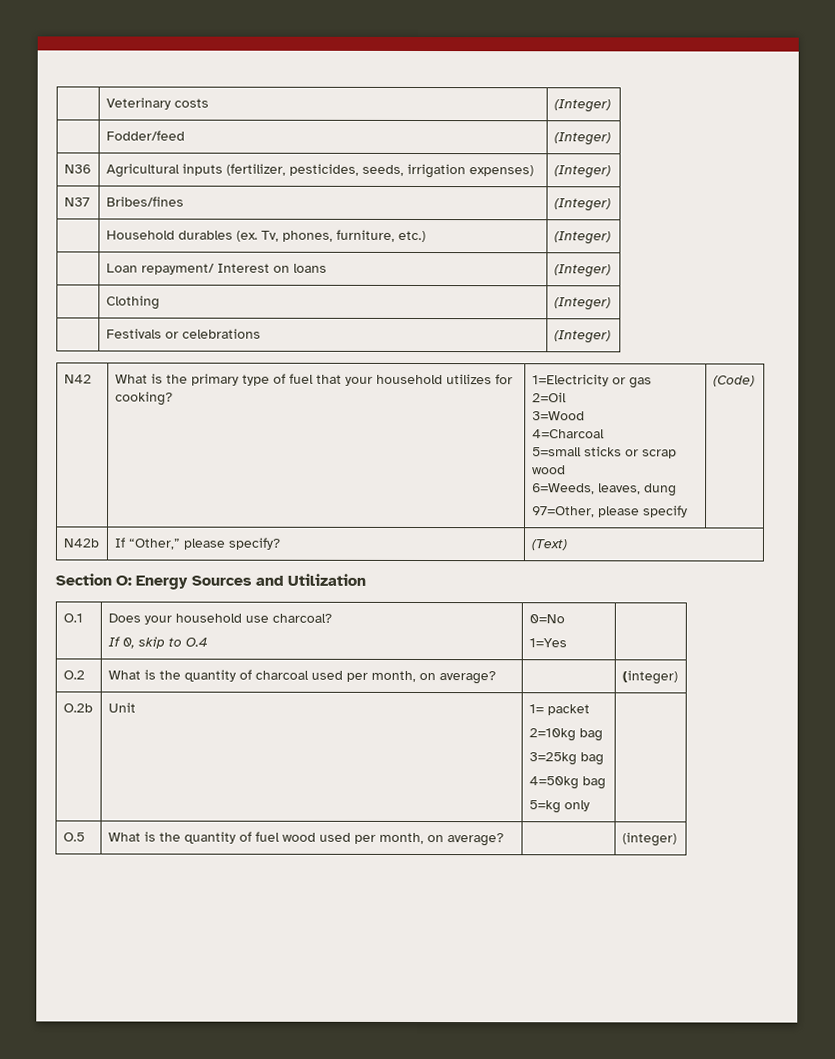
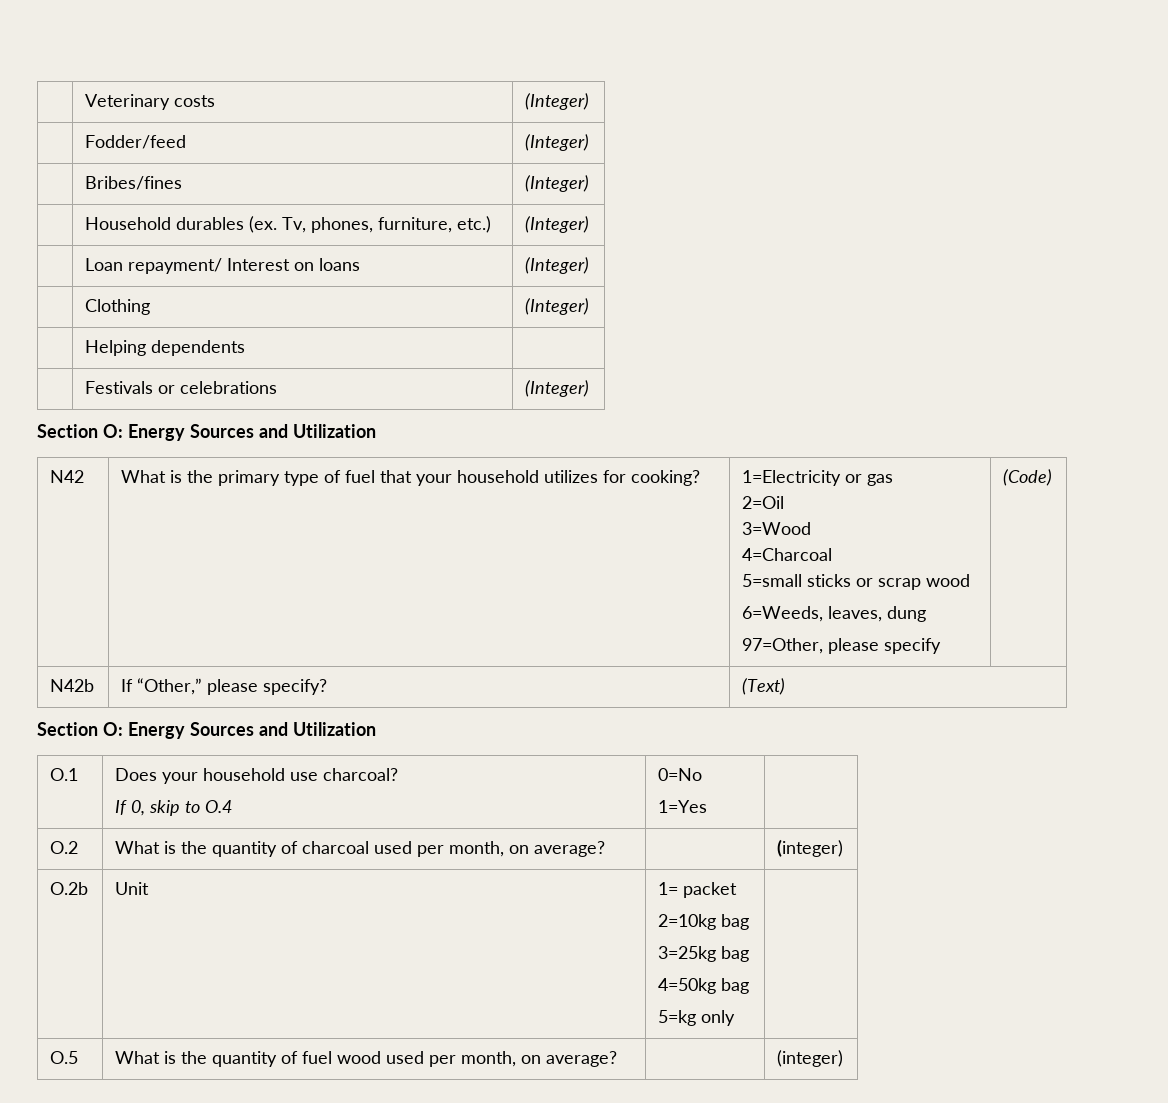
[63,164,91,174] [105,163,534,179] [553,165,611,179] [63,197,90,207] N36 | Agricultural inputs (fertilizer, pesticides, seeds, irrigation expenses) | (Integer) // N37 -> (590, 142) none
(611, 304) none -> [85,340,246,356] // | Helping dependents |
(611, 337) none -> [37,424,376,441] // Section O: Energy Sources and Utilization

